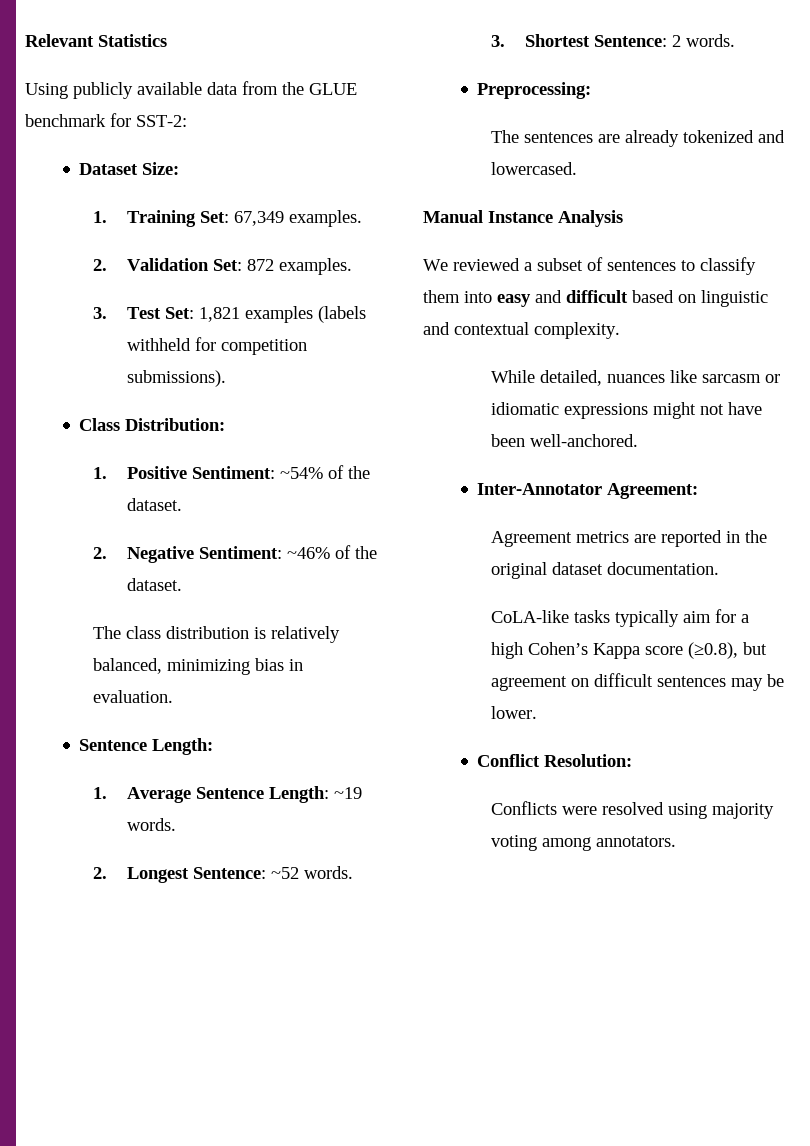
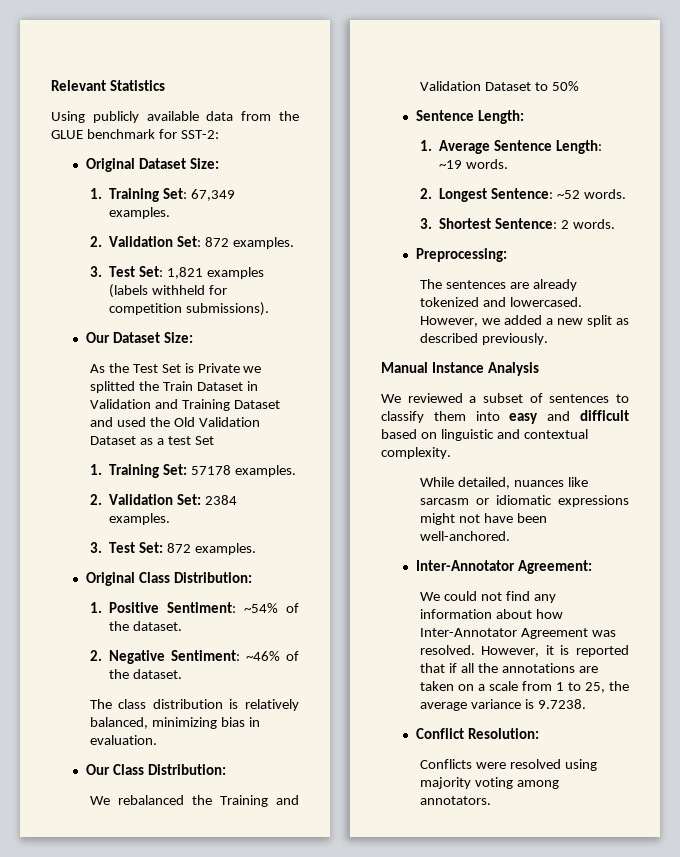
(187, 121) none -> [86,158,136,172] Original
(226, 378) none -> [86,332,194,343] [89,363,262,373] [89,381,258,393] [89,399,280,411] [89,417,260,427] [89,436,214,445] [89,464,297,478] [89,494,238,505] [109,513,171,525] [89,542,257,555] [86,572,136,586] Our Dataset Size: // As the Test Set is Private we splitted the Train Dataset in Validation and Training Dataset and used the Old Validation Dataset as a test Set // 1. Training Set: 57178 examples. // 2. Validation Set: 2384 examples. // 3. Test Set: 872 examples. // Original
(173, 696) none -> [86,764,227,775] [89,795,299,807] [419,81,579,91] // Our Class Distribution: // We rebalanced the Training and Validation Dataset to 50%
(577, 168) none -> [419,315,629,327] [419,333,548,345] However, we added a new split as described previously.
[490,530,767,547] [490,562,719,579] [490,609,749,627] [490,642,767,659] [490,673,784,691] [490,706,537,719] Agreement metrics are reported in the original dataset documentation. // CoLA-like tasks typically aim for a high Cohen’s Kappa score (≥0.8), but agreement on difficult sentences may be lower. -> [419,591,556,603] [419,609,563,619] [419,628,616,639] [419,645,629,657] [419,663,598,673] [419,681,629,693] [419,699,586,711] We could not find any information about how Inter-Annotator Agreement was resolved. However, it is reported that if all the annotations are taken on a scale from 1 to 25, the average variance is 9.7238.

